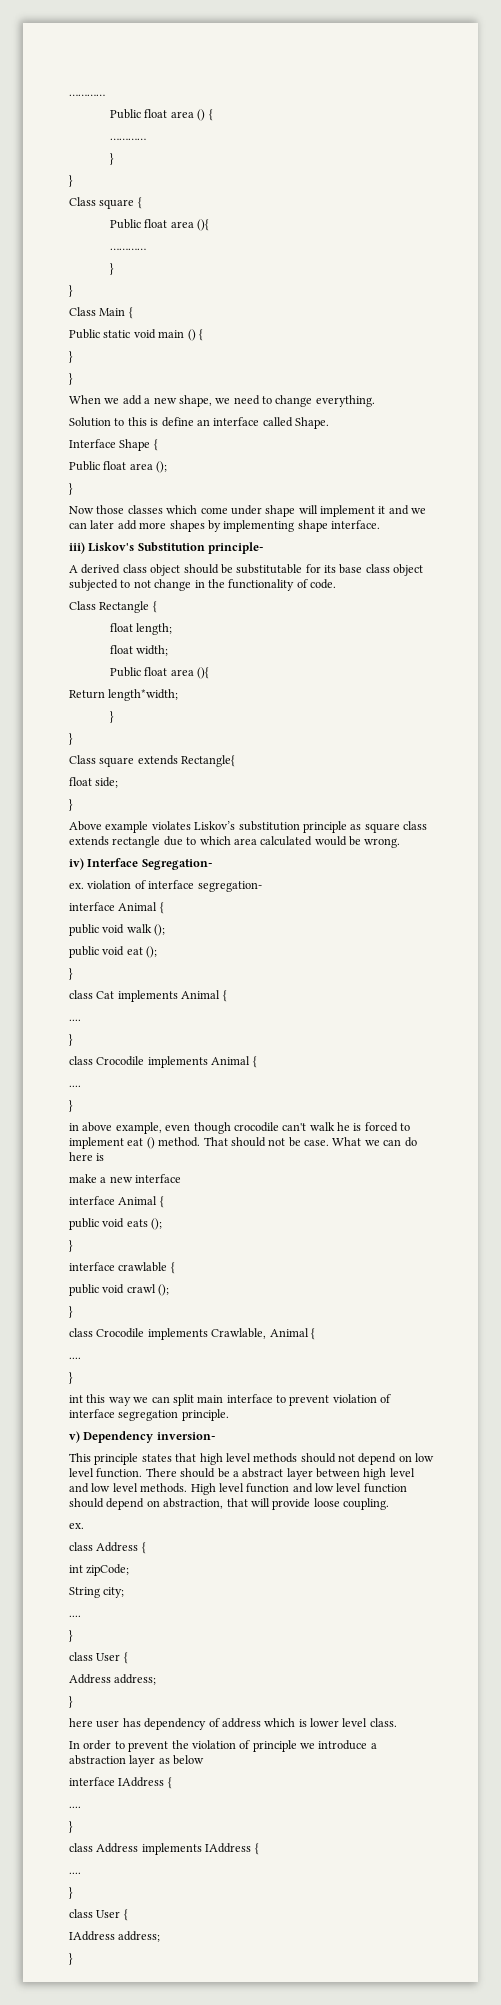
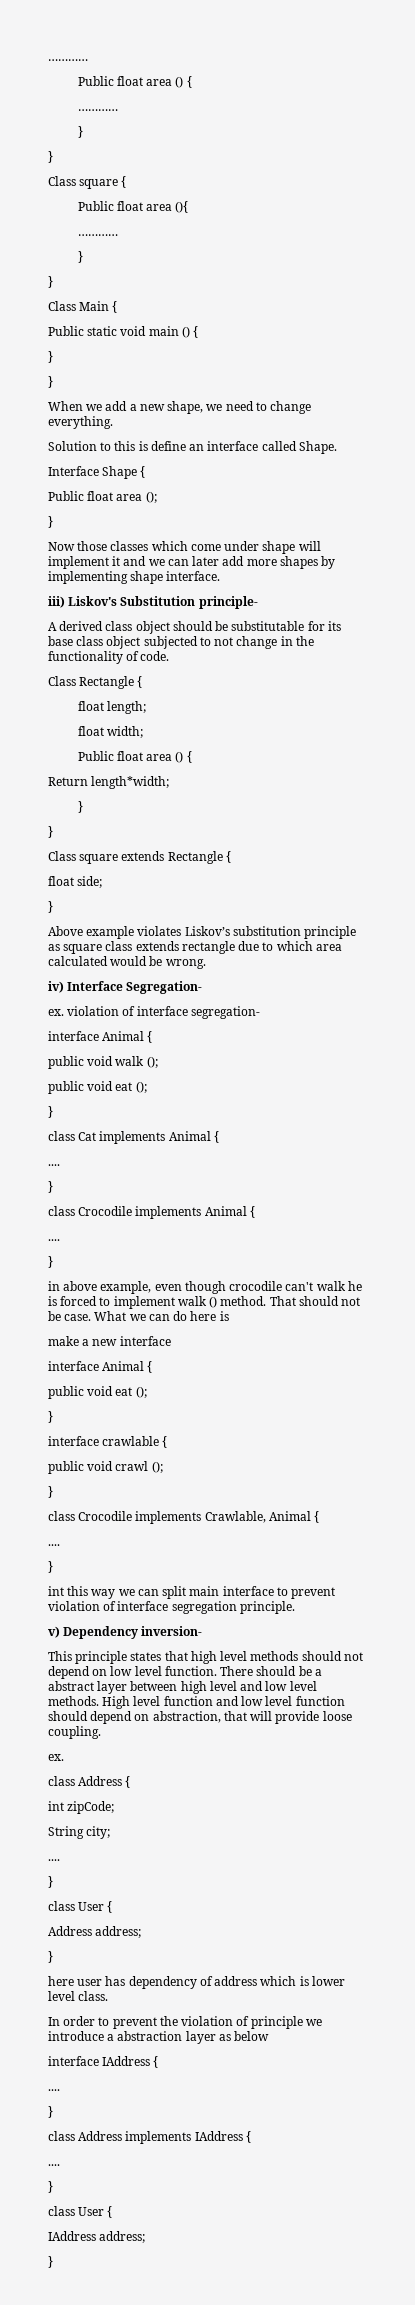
[197,667,210,679] (){ -> [175,751,192,763] () {
[181,755,236,767] Rectangle{ -> [167,851,231,864] Rectangle {
[127,1138,144,1146] eat -> [177,1296,207,1306] walk
[126,1219,148,1227] eats -> [115,1387,133,1396] eat

